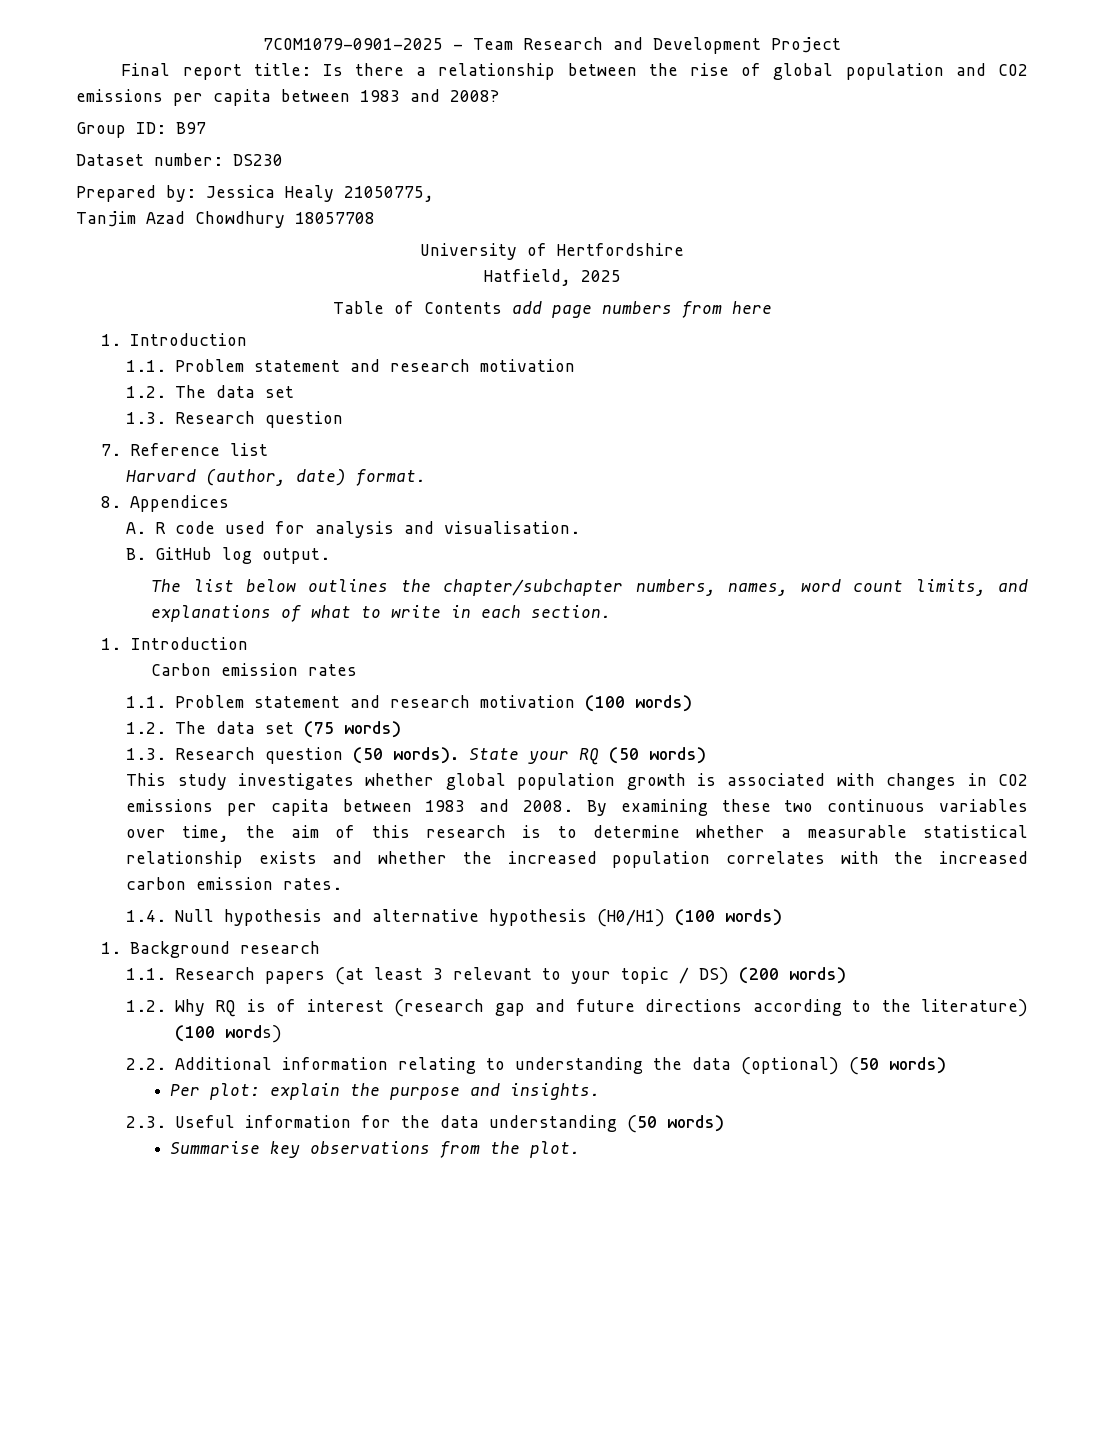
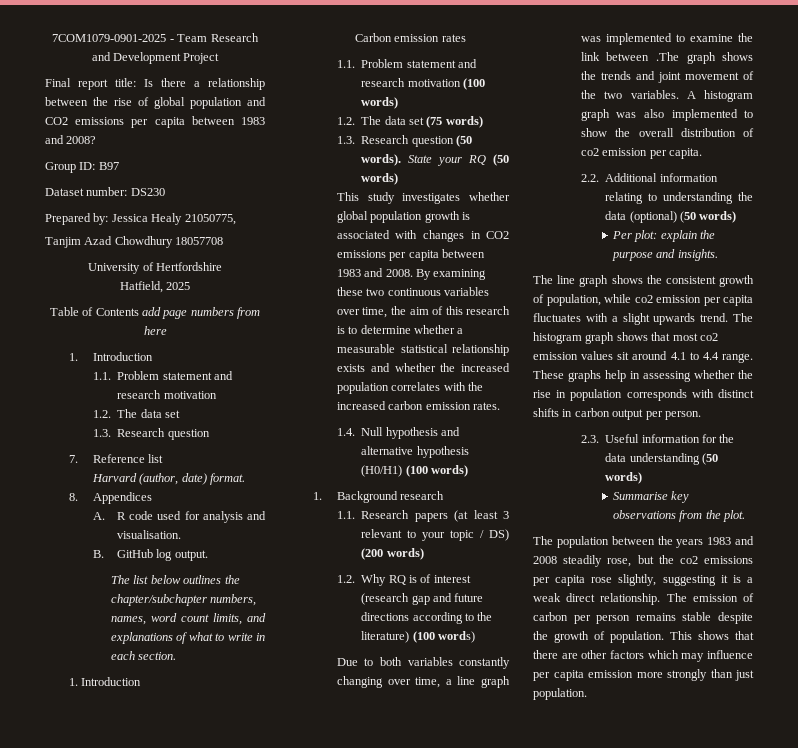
(282, 1034) none -> [336,657,510,669] [336,676,510,688] [580,33,753,45] [580,52,753,64] [580,71,754,83] [580,90,753,102] [580,109,753,121] [580,128,754,137] [580,148,703,159] // Due to both variables constantly changing over time, a line graph was implemented to examine the link between .The graph shows the trends and joint movement of the two variables. A histogram graph was also implemented to show the overall distribution of co2 emission per capita.
(601, 1091) none -> [533,275,754,287] [533,294,753,306] [533,313,753,325] [533,332,718,344] [533,351,753,363] [533,370,753,382] [533,389,754,401] [533,408,701,420] // The line graph shows the consistent growth of population, while co2 emission per capita fluctuates with a slight upwards trend. The histogram graph shows that most co2 emission values sit around 4.1 to 4.4 range. These graphs help in assessing whether the rise in population corresponds with distinct shifts in carbon output per person.
(581, 1149) none -> [533,536,754,548] [533,555,753,567] [533,574,753,586] [533,593,754,605] [533,612,753,624] [533,631,754,643] [533,650,753,662] [533,669,754,681] [533,688,587,700] // The population between the years 1983 and 2008 steadily rose, but the co2 emissions per capita rose slightly, suggesting it is a weak direct relationship. The emission of carbon per person remains stable despite the growth of population. This shows that there are other factors which may influence per capita emission more strongly than just population.

